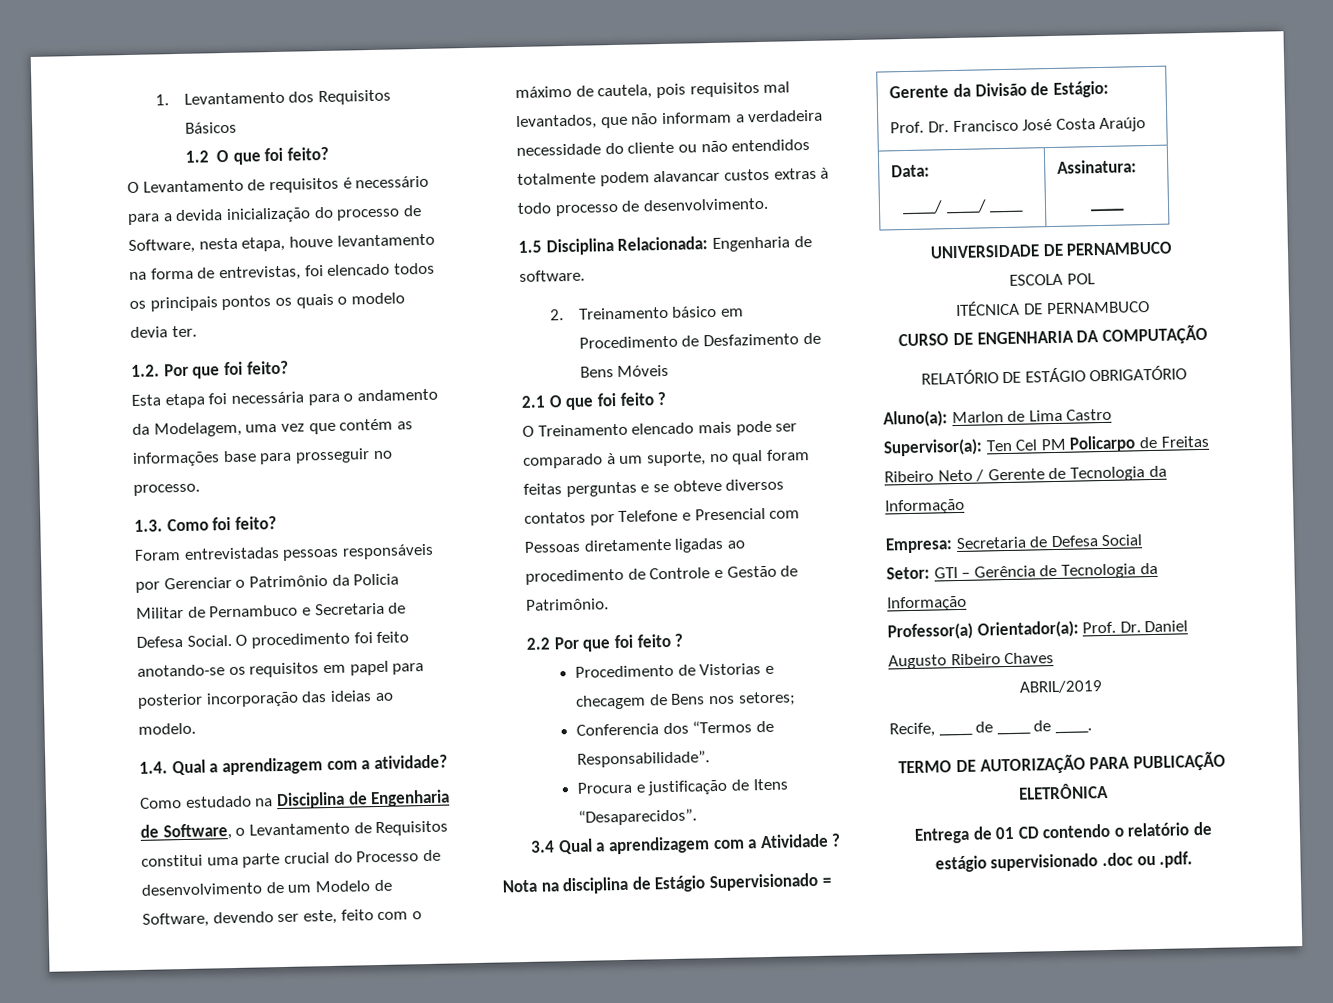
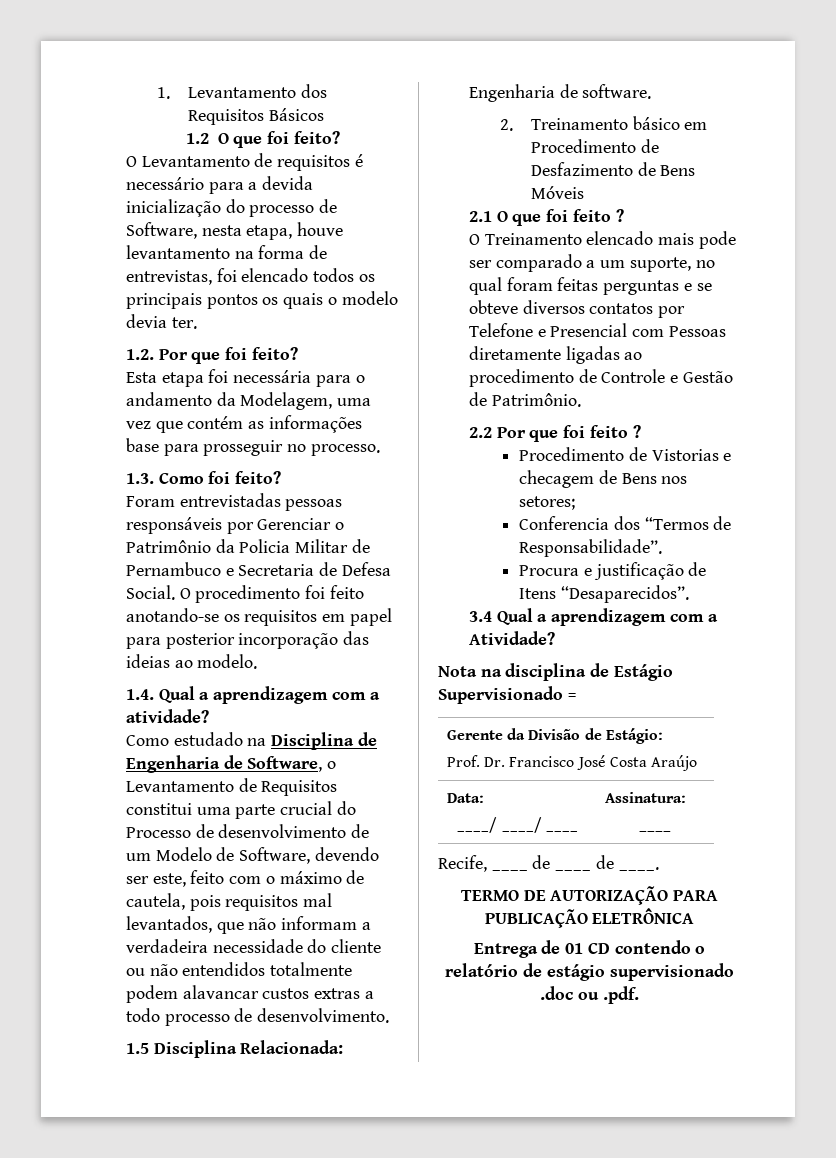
[820,167,830,179] à -> [364,991,374,999] a
[605,453,616,465] à -> [586,260,596,268] a
[759,833,842,849] Atividade ? -> [468,631,555,645] Atividade?
[929,241,1174,259] [1009,273,1095,286] [955,300,1150,316] [898,324,1208,347] [920,365,1188,385] [883,408,1113,428] [883,435,1209,457] [884,465,1167,483] [885,498,965,515] [885,534,1144,554] [886,562,1158,580] [887,595,967,612] [887,620,1189,641] [888,652,1055,670] [1018,680,1103,694] // UNIVERSIDADE DE PERNAMBUCO // ESCOLA POL // ITÉCNICA DE PERNAMBUCO // CURSO DE ENGENHARIA DA COMPUTAÇÃO // RELATÓRIO DE ESTÁGIO OBRIGATÓRIO // Aluno(a): Marlon de Lima Castro // Supervisor(a): Ten Cel PM Policarpo de Freitas Ribeiro Neto / Gerente de Tecnologia da Informação // Empresa: Secretaria de Defesa Social // Setor: GTI – Gerência de Tecnologia da Informação // Professor(a) Orientador(a): Prof. Dr. Daniel Augusto Ribeiro Chaves // ABRIL/2019 -> (671, 831) none

